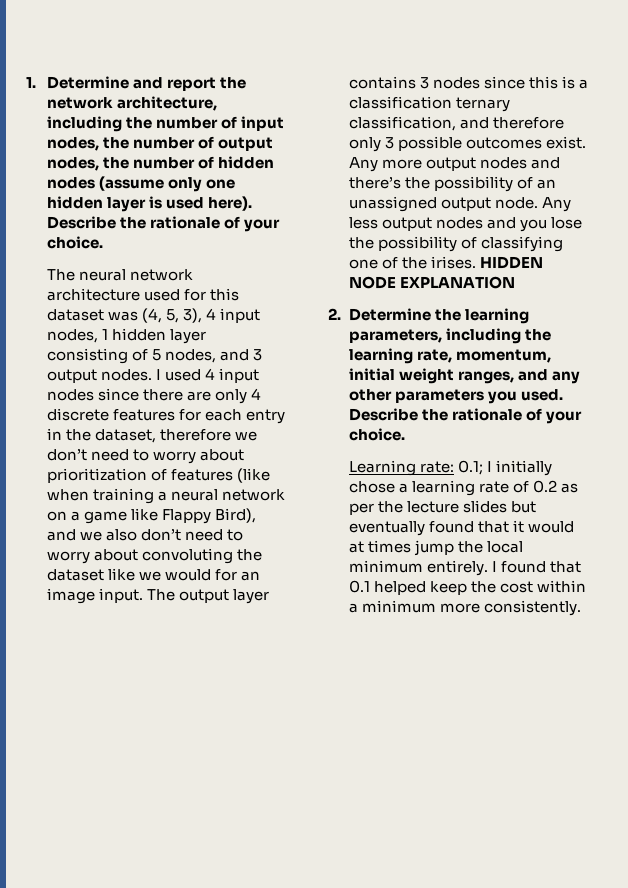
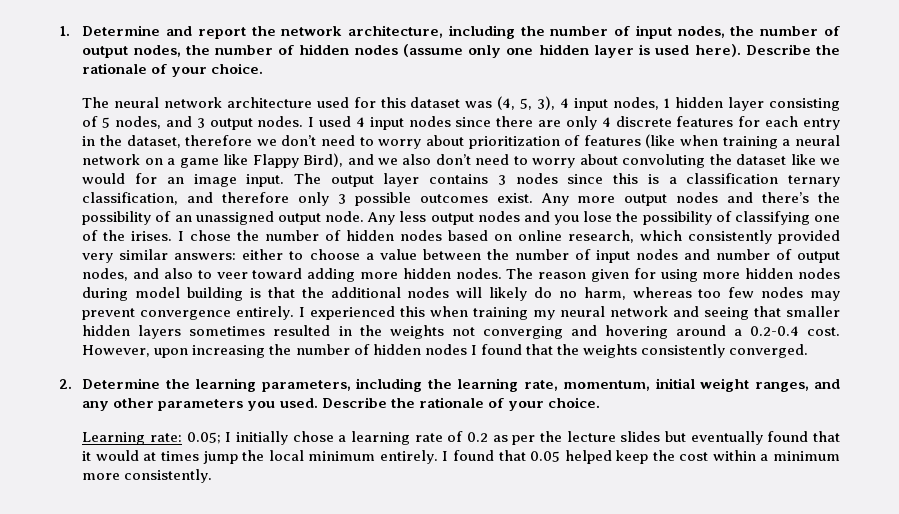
[480,256,544,269] [349,276,516,289] HIDDEN NODE EXPLANATION -> [178,230,840,244] [82,249,841,263] [82,268,840,282] [82,287,840,301] [82,306,840,320] [82,325,840,339] [82,344,809,358] I chose the number of hidden nodes based on online research, which consistently provided very similar answers: either to choose a value between the number of input nodes and number of output nodes, and also to veer toward adding more hidden nodes. The reason given for using more hidden nodes during model building is that the additional nodes will likely do no harm, whereas too few nodes may prevent convergence entirely. I experienced this when training my neural network and seeing that smaller hidden layers sometimes resulted in the weights not converging and hovering around a 0.2-0.4 cost. However, upon increasing the number of hidden nodes I found that the weights consistently converged.
[458,460,484,475] 0.1; -> [186,432,221,444] 0.05;
[349,580,371,593] 0.1 -> [530,451,561,462] 0.05

